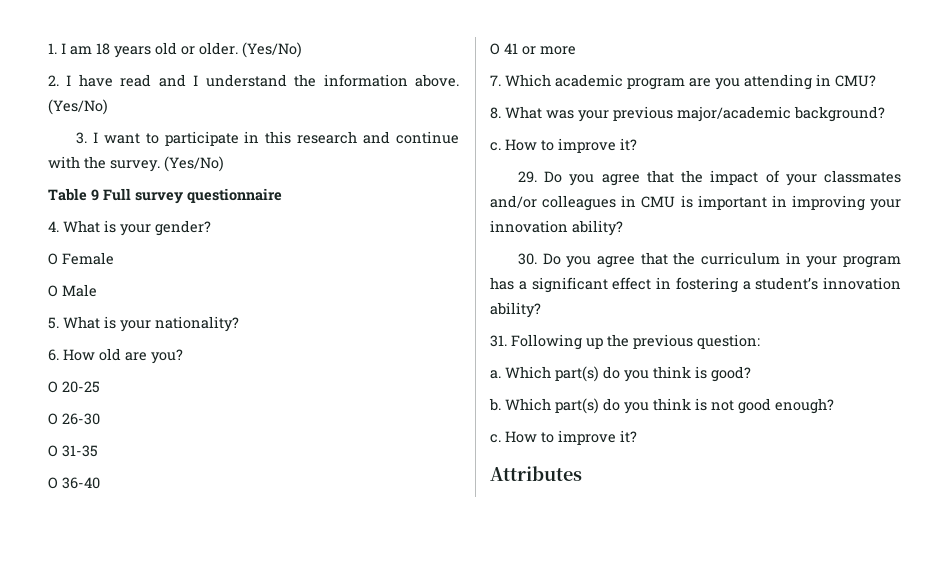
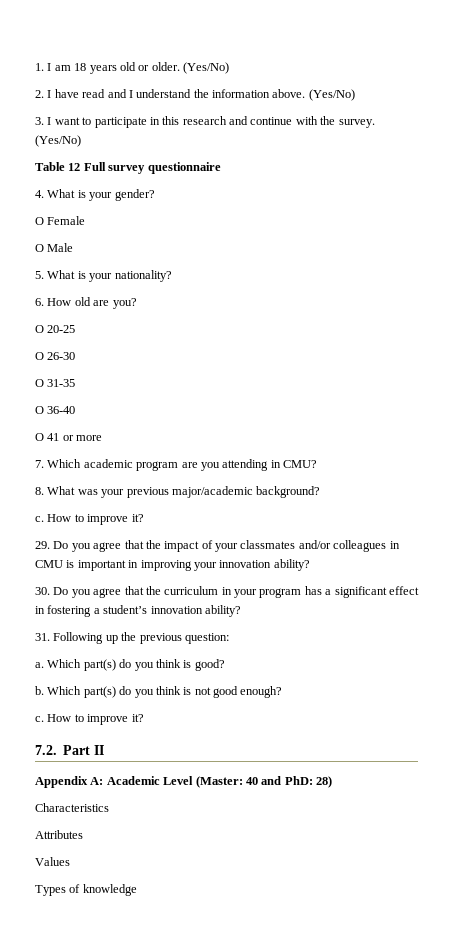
[91,189,99,201] 9 -> [68,163,81,171] 12
[490,466,582,481] Attributes -> [35,745,105,755] [35,776,332,788] [35,803,109,812] [35,830,83,839] [35,857,70,866] [35,884,137,896] 7.2. Part II // Appendix A: Academic Level (Master: 40 and PhD: 28) // Characteristics // Attributes // Values // Types of knowledge

